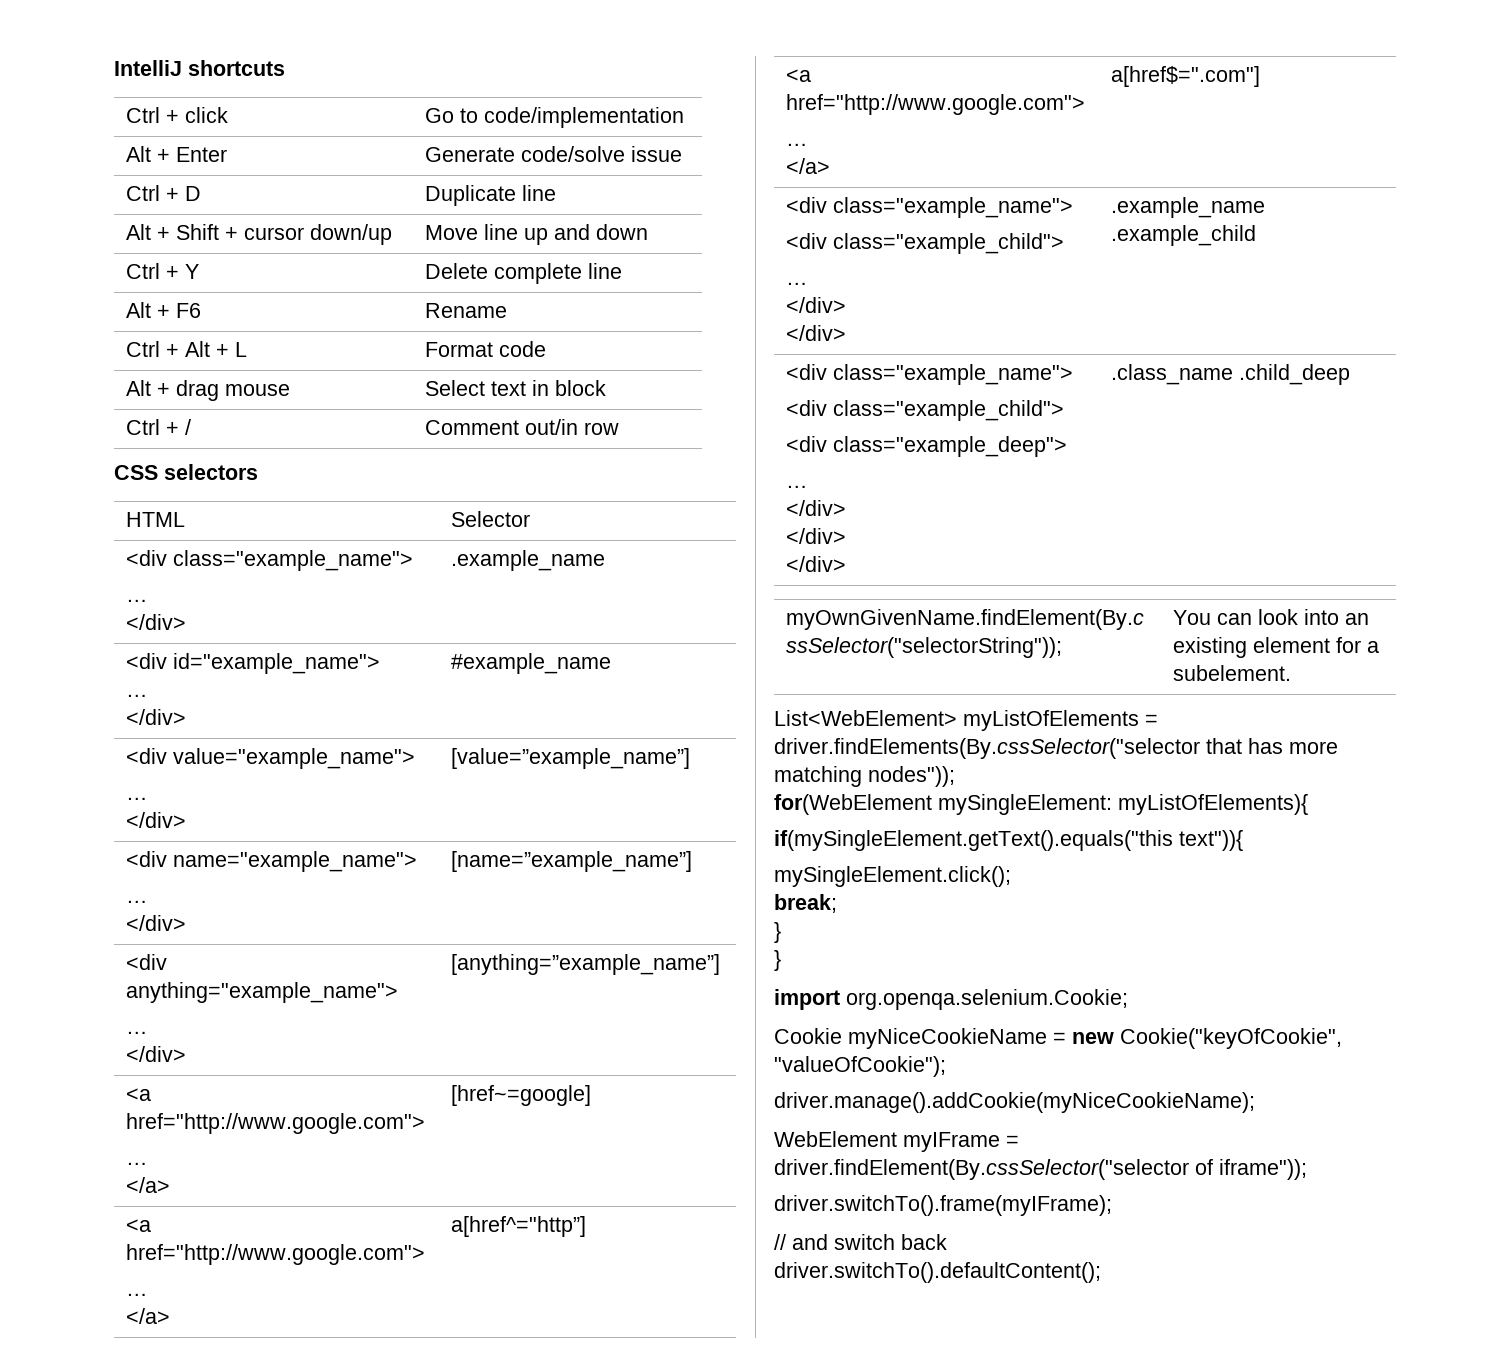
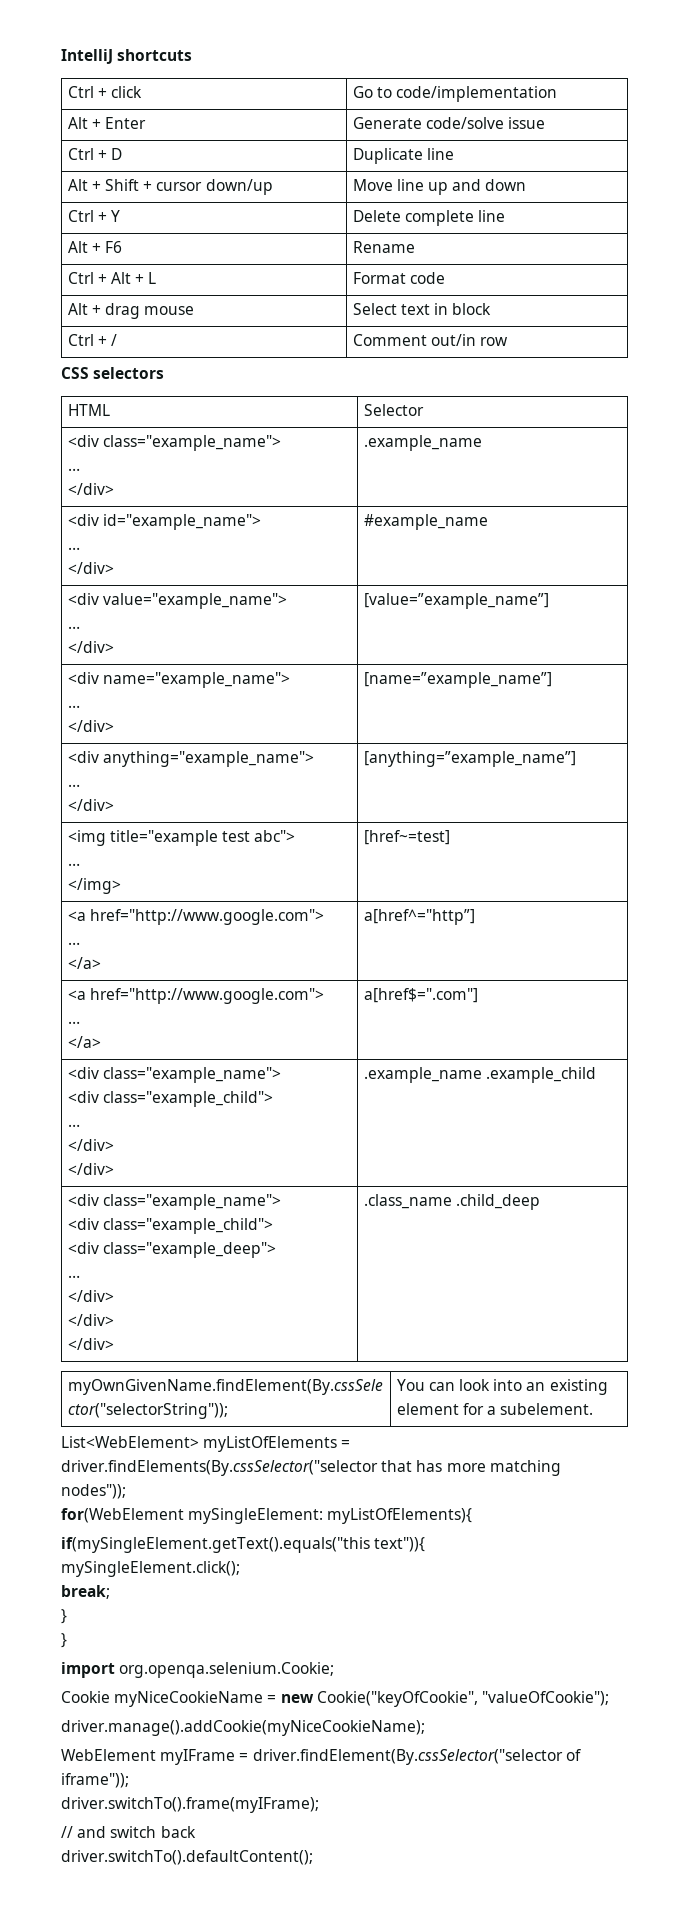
[126,1088,152,1101] [126,1113,426,1134] [126,1162,149,1165] [126,1177,171,1193] [451,1085,592,1106] <a href="http://www.google.com"> // … // </a> | [href~=google] -> [67,830,296,846] [67,863,80,866] [67,878,121,894] [363,830,450,845] <img title="example test abc"> // … // </img> | [href~=test]

